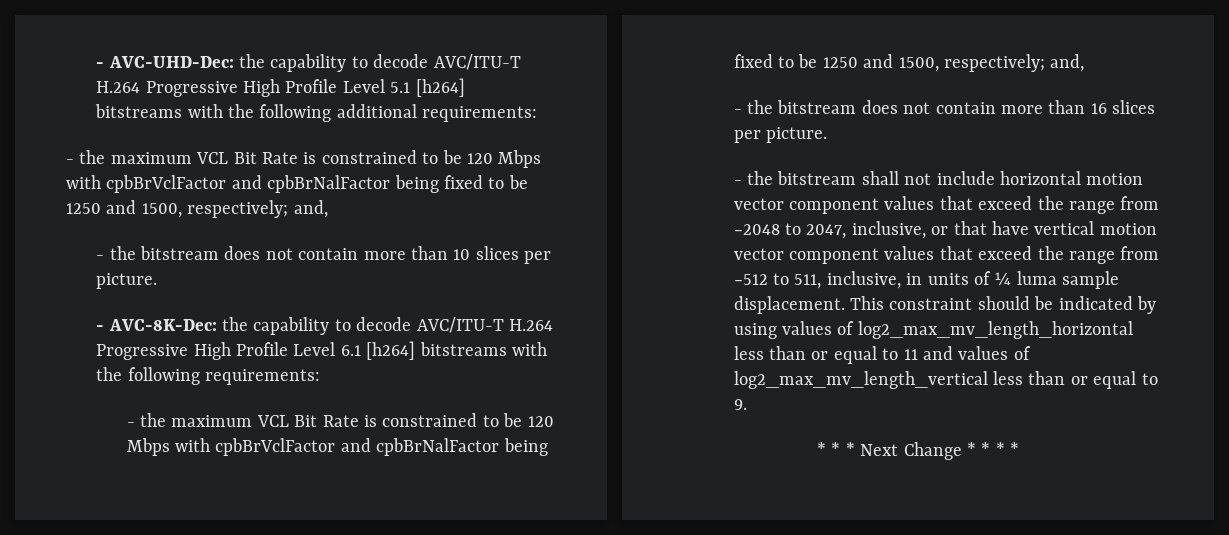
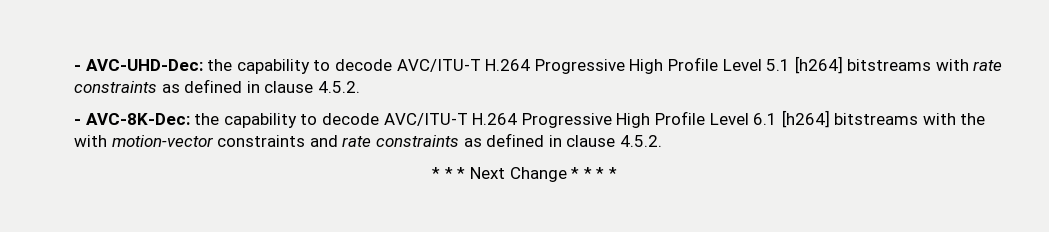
[228,104,538,122] [66,150,542,168] [66,175,528,193] [66,200,328,218] [96,246,552,264] [96,273,158,289] the following additional requirements: // - the maximum VCL Bit Rate is constrained to be 120 Mbps with cpbBrVclFactor and cpbBrNalFactor being fixed to be 1250 and 1500, respectively; and, // - the bitstream does not contain more than 10 slices per picture. -> [973,60,1003,71] [74,79,360,93] rate constraints as defined in clause 4.5.2.
[127,367,321,385] [126,413,554,427] [126,438,548,456] [733,54,1085,72] [733,100,1156,114] [733,127,827,143] [733,171,1144,185] [733,196,1160,214] [733,221,1157,239] [733,246,1160,264] [733,271,1120,289] [733,296,1156,314] [733,321,1133,339] [733,346,1031,364] [733,371,1158,389] [733,399,747,410] following requirements: // - the maximum VCL Bit Rate is constrained to be 120 Mbps with cpbBrVclFactor and cpbBrNalFactor being fixed to be 1250 and 1500, respectively; and, // - the bitstream does not contain more than 16 slices per picture. // - the bitstream shall not include horizontal motion vector component values that exceed the range from −2048 to 2047, inclusive, or that have vertical motion vector component values that exceed the range from −512 to 511, inclusive, in units of ¼ luma sample displacement. This constraint should be indicated by using values of log2_max_mv_length_horizontal less than or equal to 11 and values of log2_max_mv_length_vertical less than or equal to 9. -> [74,133,662,147] with motion-vector constraints and rate constraints as defined in clause 4.5.2.

